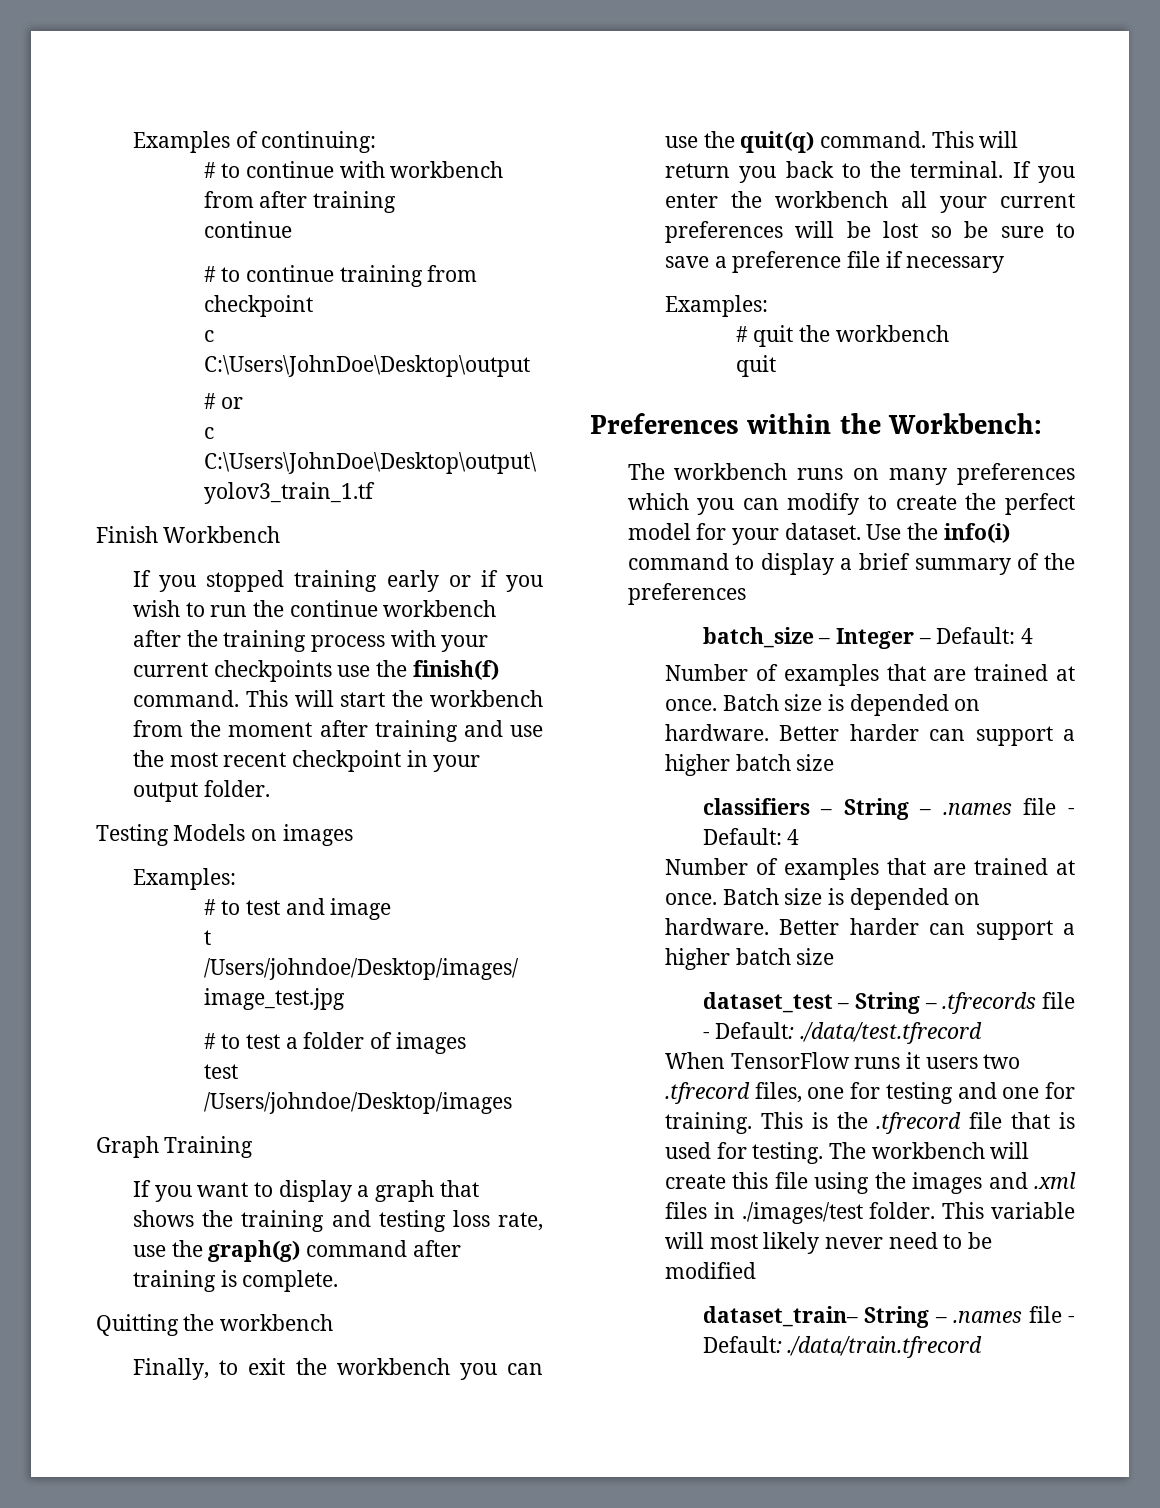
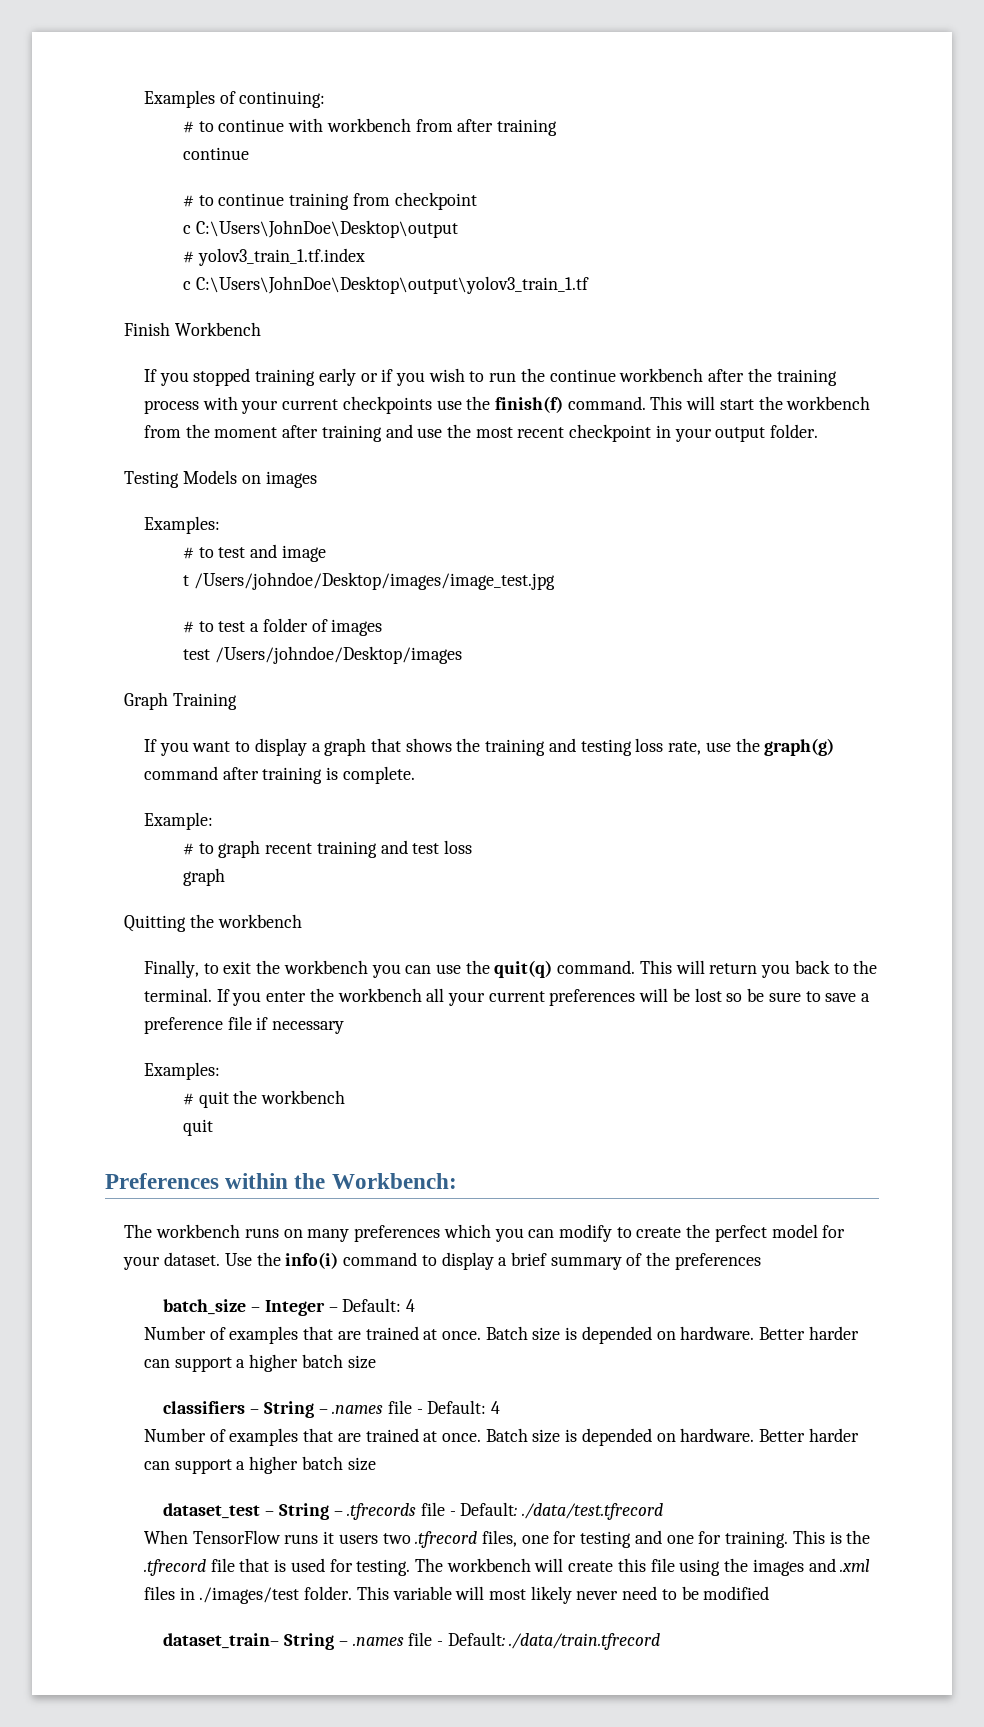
[221,397,244,409] or -> [197,248,365,266] yolov3_train_1.tf.index
(339, 1281) none -> [143,812,213,830] [182,840,472,858] [182,868,225,886] // Example: // # to graph recent training and test loss // graph

